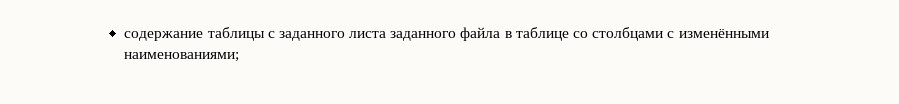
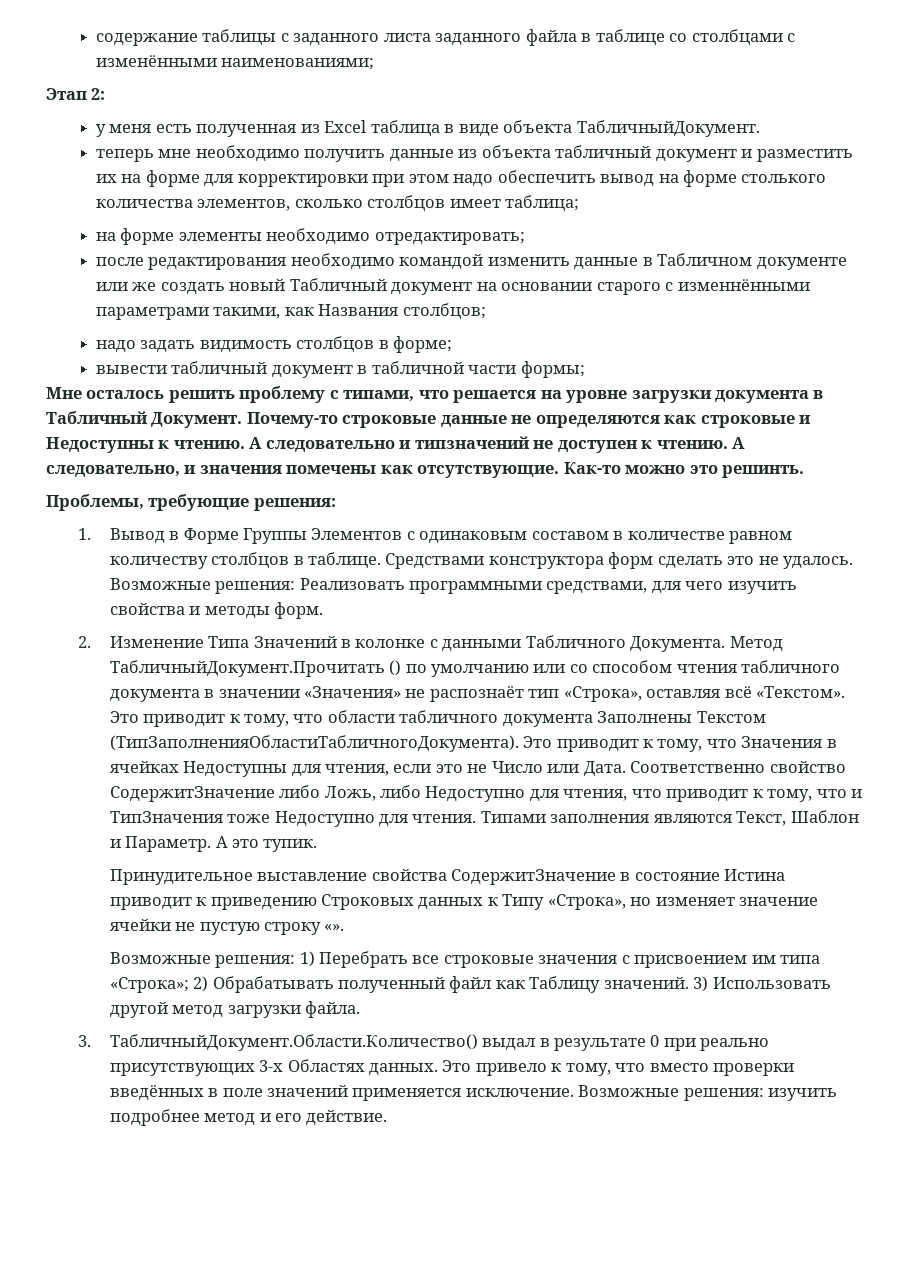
(240, 57) none -> [46,88,106,100] [95,120,760,137] [95,145,853,162] [95,170,827,187] [95,195,580,212] [95,228,525,245] [95,253,847,270] [95,278,810,295] [95,303,486,320] [95,336,453,353] [95,361,585,378] [46,386,824,403] [46,411,812,428] [46,436,746,453] [46,462,805,478] [46,494,336,511] [77,528,793,544] [109,552,854,569] [109,578,797,594] [109,602,324,619] [77,635,783,652] [109,660,841,677] [109,686,846,702] [109,710,766,727] [109,735,837,752] [109,761,846,777] [109,785,863,802] [109,810,859,827] [109,836,318,852] [109,869,786,885] [109,894,819,910] [109,919,345,935] [109,951,821,968] [109,976,831,993] [109,1001,361,1018] [77,1034,770,1051] [109,1059,795,1076] [109,1085,838,1101] [109,1109,388,1126] // Этап 2: // у меня есть полученная из Excel таблица в виде объекта ТабличныйДокумент. // теперь мне необходимо получить данные из объекта табличный документ и разместить их на форме для корректировки при этом надо обеспечить вывод на форме столького количества элементов, сколько столбцов имеет таблица; // на форме элементы необходимо отредактировать; // после редактирования необходимо командой изменить данные в Табличном документе или же создать новый Табличный документ на основании старого с изменнёнными параметрами такими, как Названия столбцов; // надо задать видимость столбцов в форме; // вывести табличный документ в табличной части формы; // Мне осталось решить проблему с типами, что решается на уровне загрузки документа в Табличный Документ. Почему-то строковые данные не определяются как строковые и Недоступны к чтению. А следовательно и типзначений не доступен к чтению. А следовательно, и значения помечены как отсутствующие. Как-то можно это решинть. // Проблемы, требующие решения: // 1. Вывод в Форме Группы Элементов с одинаковым составом в количестве равном количеству столбцов в таблице. Средствами конструктора форм сделать это не удалось. Возможные решения: Реализовать программными средствами, для чего изучить свойства и методы форм. // 2. Изменение Типа Значений в колонке с данными Табличного Документа. Метод ТабличныйДокумент.Прочитать () по умолчанию или со способом чтения табличного документа в значении «Значения» не распознаёт тип «Строка», оставляя всё «Текстом». Это приводит к тому, что области табличного документа Заполнены Текстом (ТипЗаполненияОбластиТабличногоДокумента). Это приводит к тому, что Значения в ячейках Недоступны для чтения, если это не Число или Дата. Соответственно свойство СодержитЗначение либо Ложь, либо Недоступно для чтения, что приводит к тому, что и ТипЗначения тоже Недоступно для чтения. Типами заполнения являются Текст, Шаблон и Параметр. А это тупик. // Принудительное выставление свойства СодержитЗначение в состояние Истина приводит к приведению Строковых данных к Типу «Строка», но изменяет значение ячейки не пустую строку «». // Возможные решения: 1) Перебрать все строковые значения с присвоением им типа «Строка»; 2) Обрабатывать полученный файл как Таблицу значений. 3) Использовать другой метод загрузки файла. // 3. ТабличныйДокумент.Области.Количество() выдал в результате 0 при реально присутствующих 3-х Областях данных. Это привело к тому, что вместо проверки введённых в поле значений применяется исключение. Возможные решения: изучить подробнее метод и его действие.

